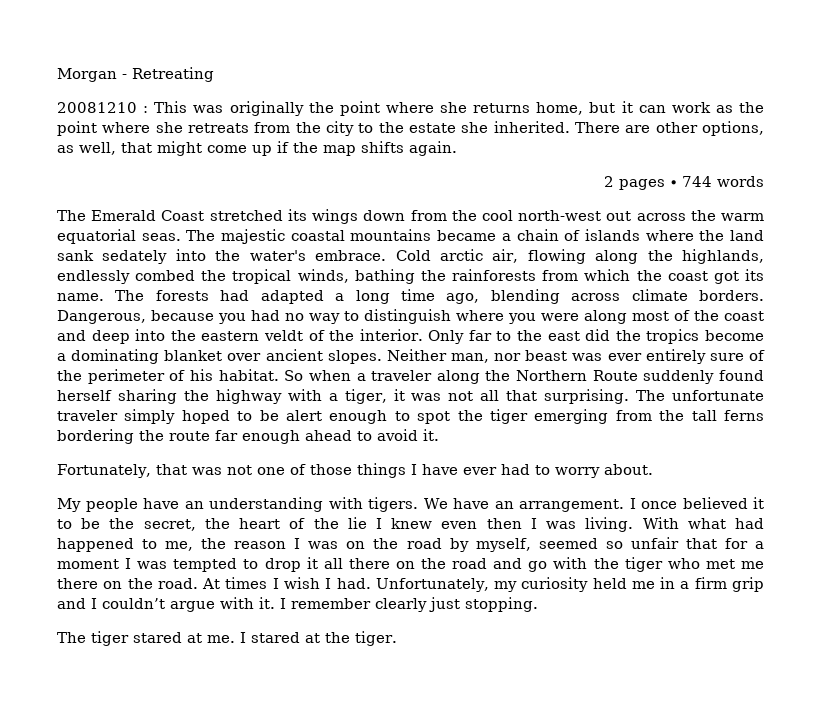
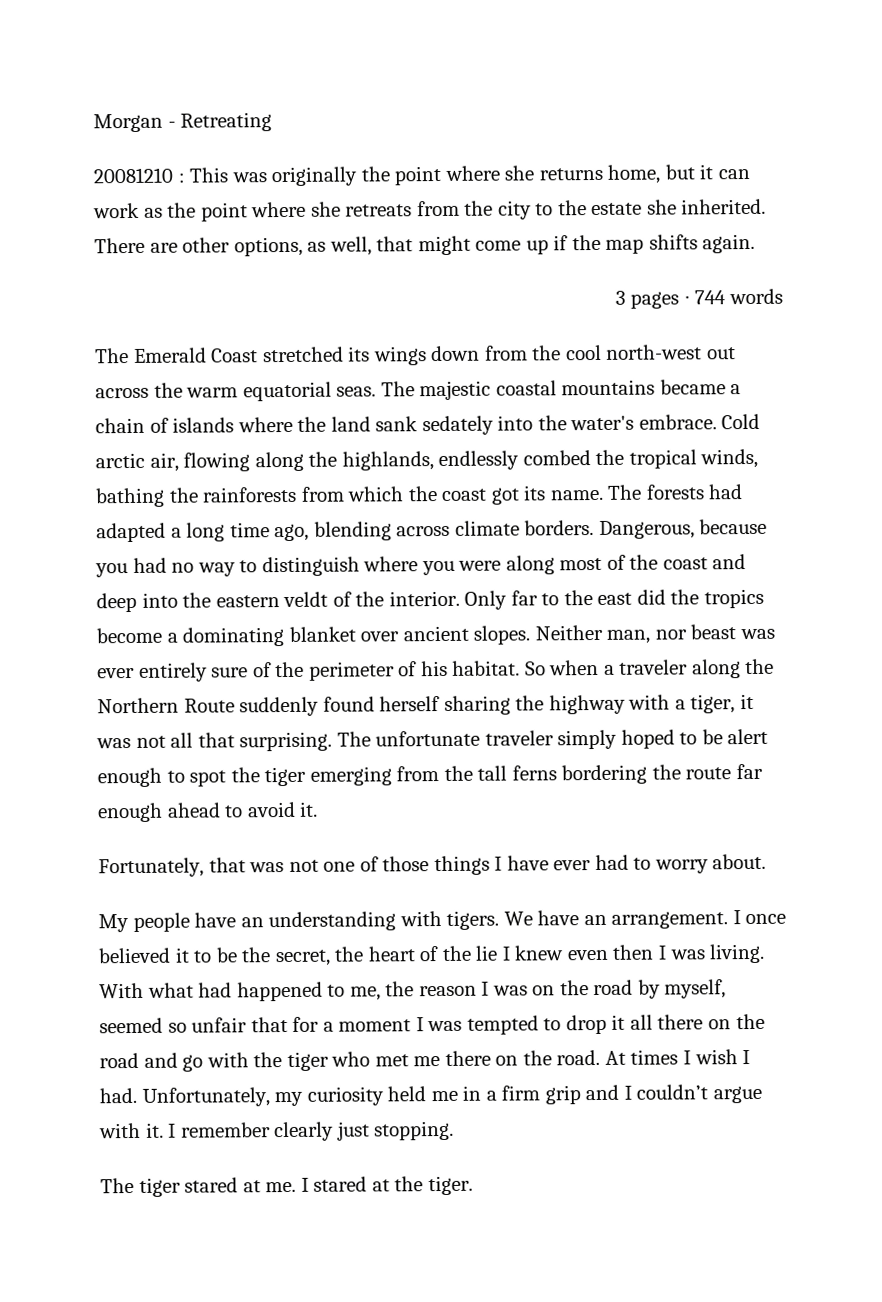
[604,176,614,187] 2 -> [614,290,626,305] 3

